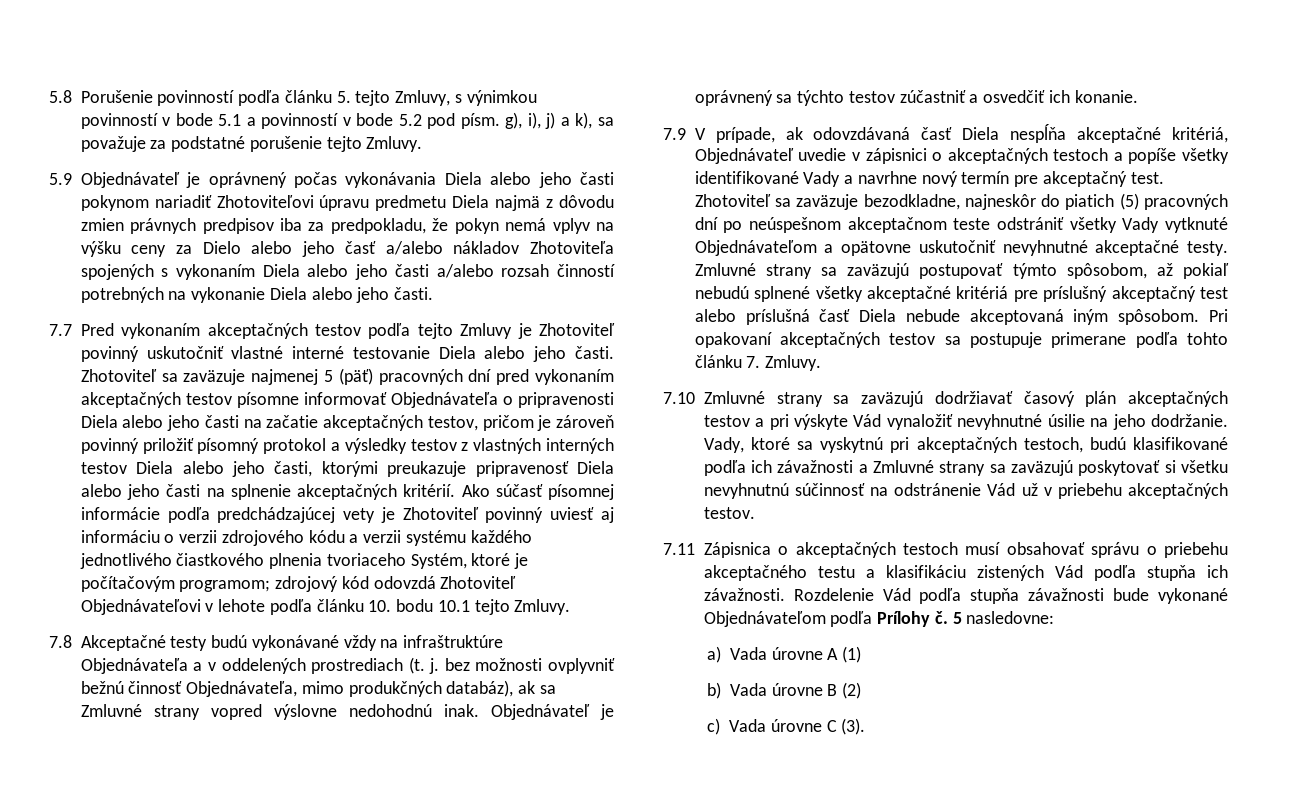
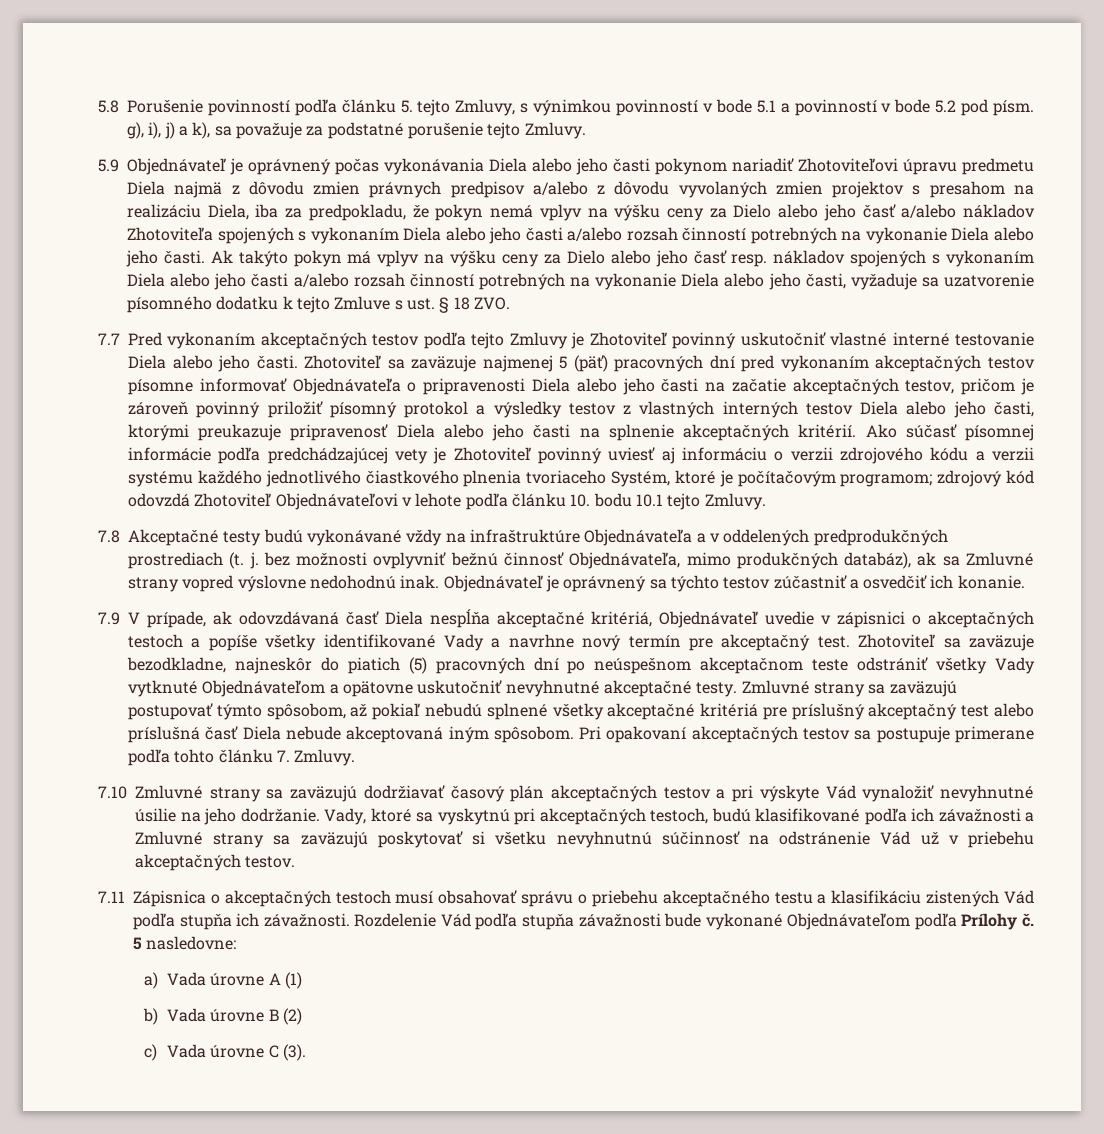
(274, 226) none -> [532,181,1034,198] [127,204,249,220] a/alebo z dôvodu vyvolaných zmien projektov s presahom na realizáciu Diela,
(434, 293) none -> [210,250,1035,267] [127,273,1034,290] [127,296,510,313] Ak takýto pokyn má vplyv na výšku ceny za Dielo alebo jeho časť resp. nákladov spojených s vykonaním Diela alebo jeho časti a/alebo rozsah činností potrebných na vykonanie Diela alebo jeho časti, vyžaduje sa uzatvorenie písomného dodatku k tejto Zmluve s ust. § 18 ZVO.
(306, 666) none -> [813,529,948,546] predprodukčných

